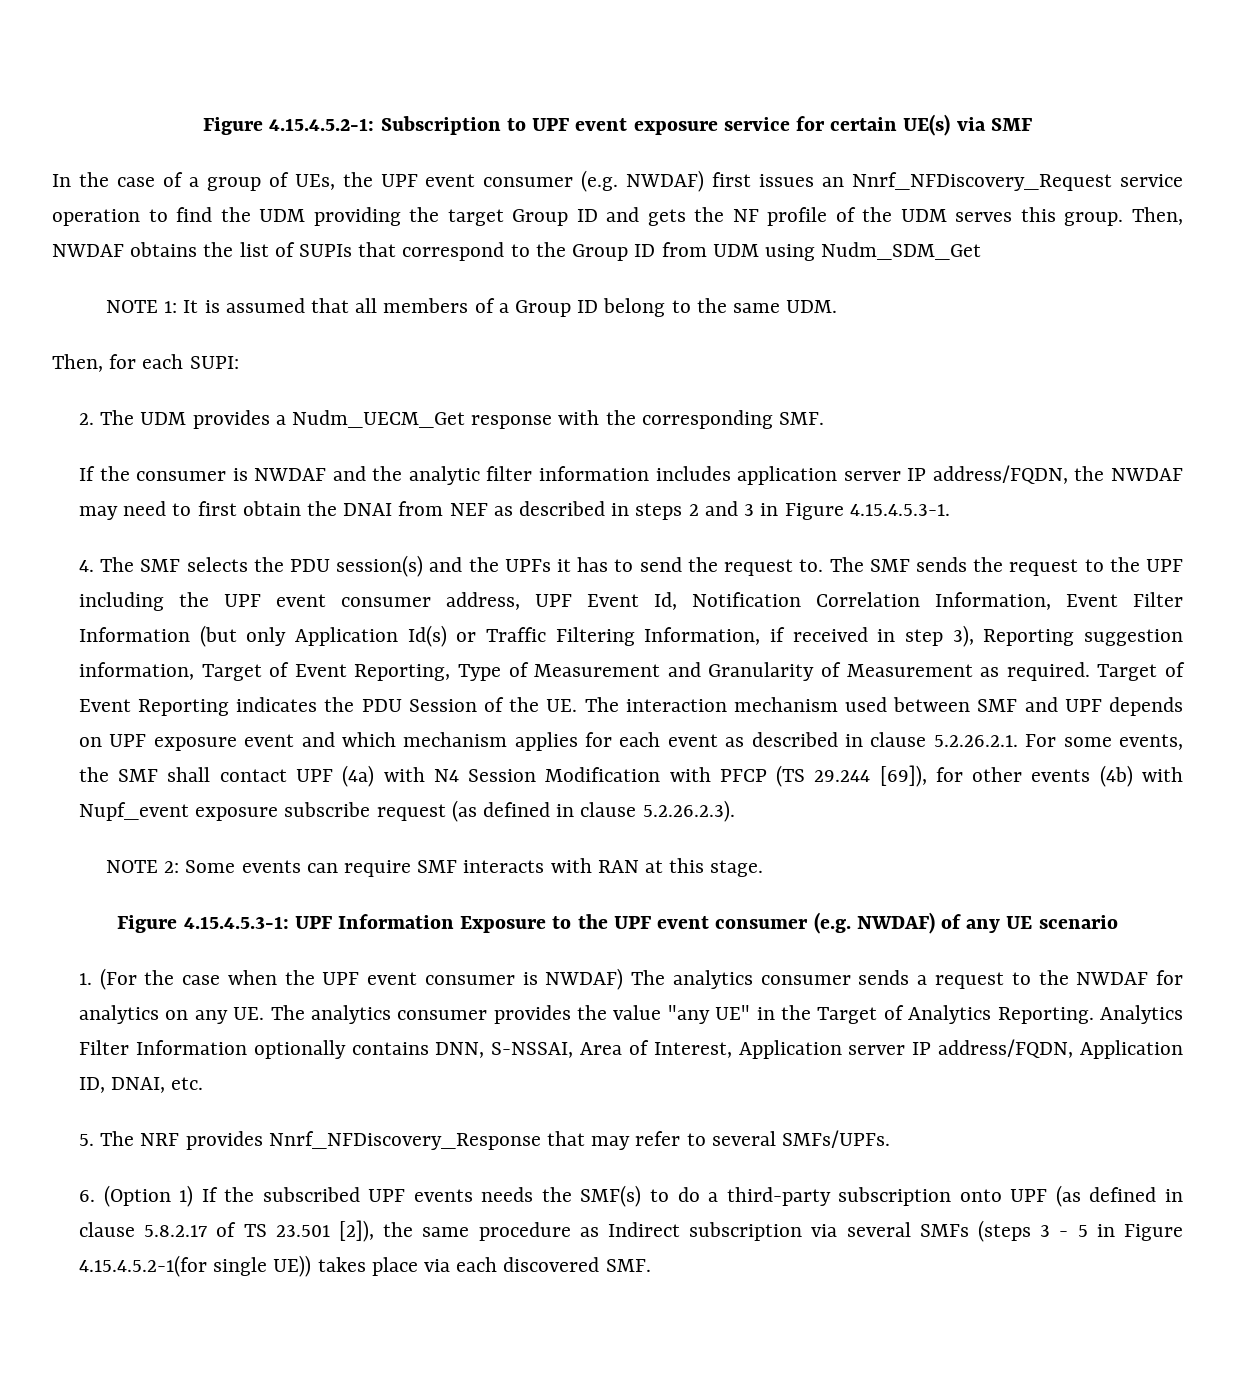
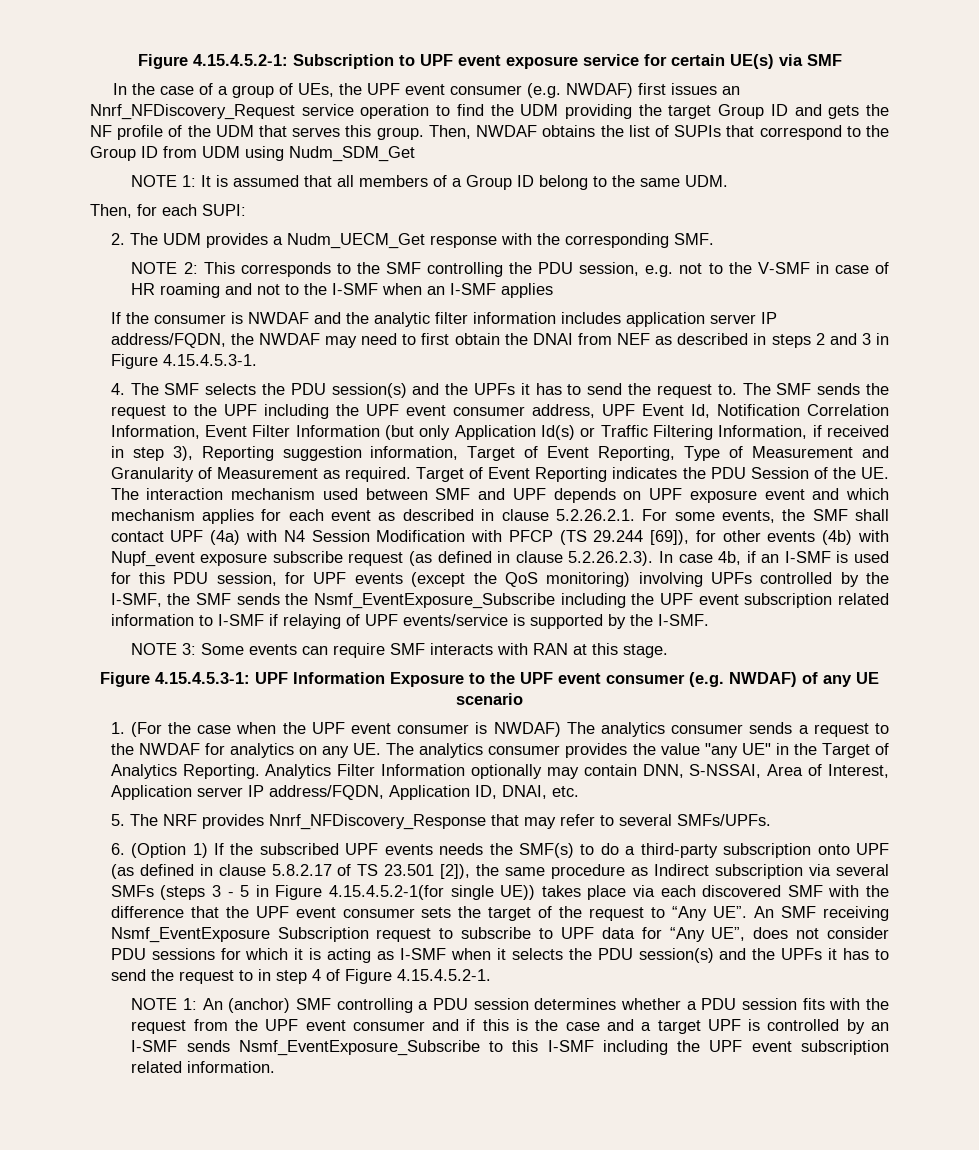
(947, 215) none -> [259,125,288,137] that
(825, 418) none -> [131,262,890,277] [131,283,554,298] // NOTE 2: This corresponds to the SMF controlling the PDU session, e.g. not to the V-SMF in case of HR roaming and not to the I-SMF when an I-SMF applies
[105,860,180,873] // NOTE 2: -> [658,551,889,565] [110,572,889,587] [110,593,890,609] [110,614,709,629] [131,643,197,655] In case 4b, if an I-SMF is used for this PDU session, for UPF events (except the QoS monitoring) involving UPFs controlled by the I-SMF, the SMF sends the Nsmf_EventExposure_Subscribe including the UPF event subscription related information to I-SMF if relaying of UPF events/service is supported by the I-SMF. // NOTE 3:
[351,1042,429,1055] contains -> [546,764,637,779] may contain
[605,1259,651,1272] SMF. -> [787,885,889,897] [110,906,889,921] [110,927,889,943] [110,948,889,963] [110,969,491,984] [131,998,889,1013] [131,1019,889,1034] [131,1040,890,1056] [131,1061,276,1073] SMF with the difference that the UPF event consumer sets the target of the request to “Any UE”. An SMF receiving Nsmf_EventExposure Subscription request to subscribe to UPF data for “Any UE”, does not consider PDU sessions for which it is acting as I-SMF when it selects the PDU session(s) and the UPFs it has to send the request to in step 4 of Figure 4.15.4.5.2-1. // NOTE 1: An (anchor) SMF controlling a PDU session determines whether a PDU session fits with the request from the UPF event consumer and if this is the case and a target UPF is controlled by an I-SMF sends Nsmf_EventExposure_Subscribe to this I-SMF including the UPF event subscription related information.

